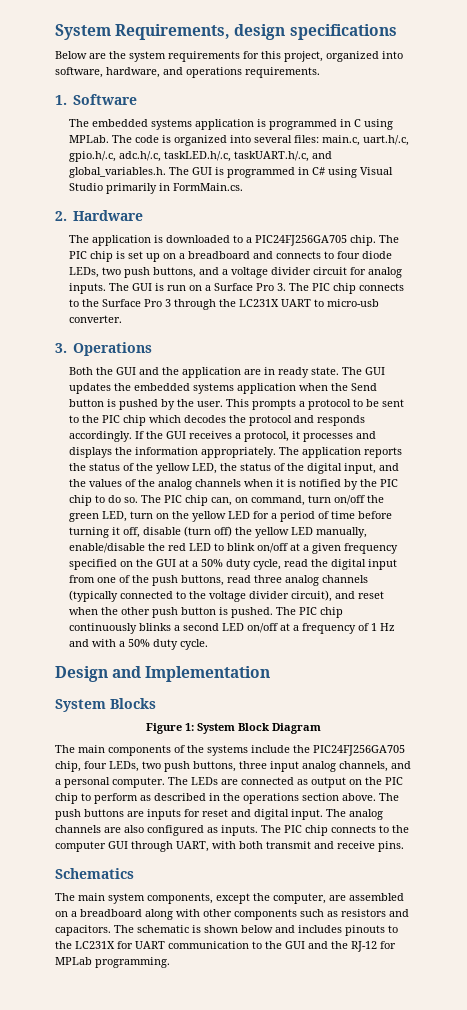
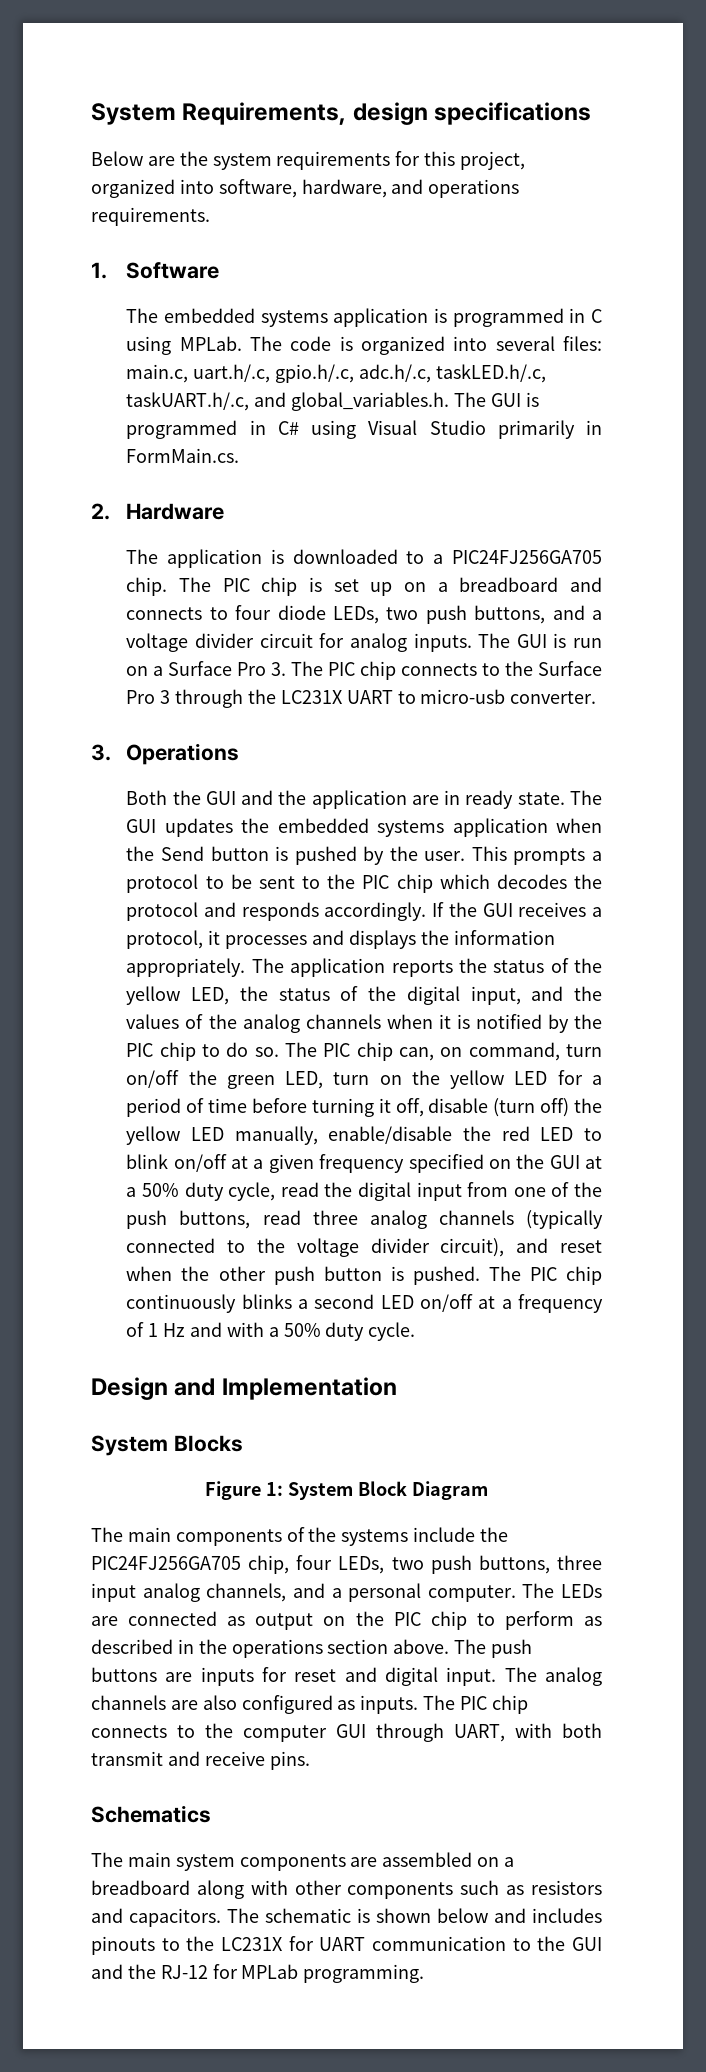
[147,893,326,904] components, except the computer, -> [239,1854,346,1871] components

